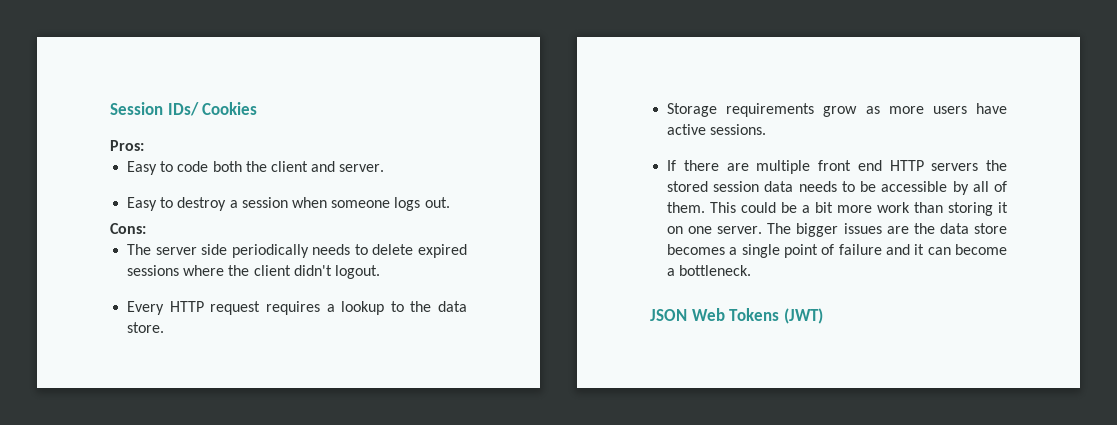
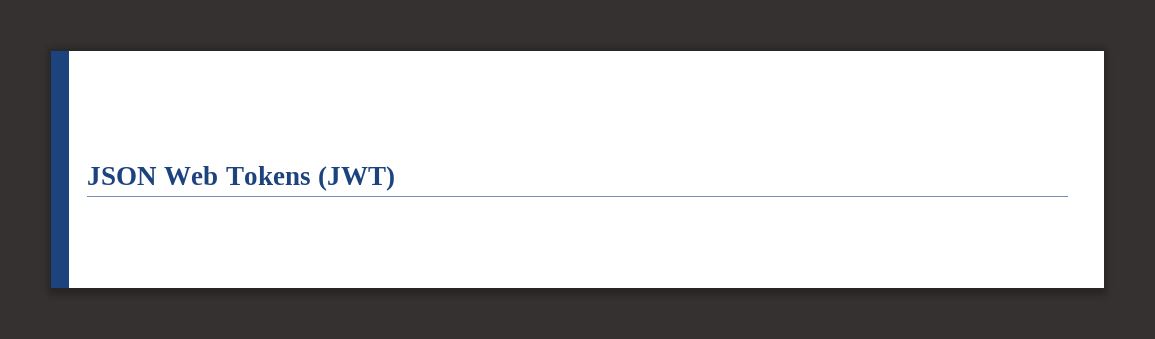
[110,102,258,116] [110,140,144,151] [127,161,385,175] [127,197,450,211] [110,223,146,234] [127,244,467,258] [127,265,380,279] [127,301,467,315] [127,322,165,333] [667,103,1007,117] [667,124,767,135] [667,160,1007,174] [667,181,1007,195] [667,202,1008,216] [667,223,1007,237] [667,244,1007,258] [667,265,752,276] Session IDs/ Cookies // Pros: // Easy to code both the client and server. // Easy to destroy a session when someone logs out. // Cons: // The server side periodically needs to delete expired sessions where the client didn't logout. // Every HTTP request requires a lookup to the data store. // Storage requirements grow as more users have active sessions. // If there are multiple front end HTTP servers the stored session data needs to be accessible by all of them. This could be a bit more work than storing it on one server. The bigger issues are the data store becomes a single point of failure and it can become a bottleneck. // -> (87, 176) none

